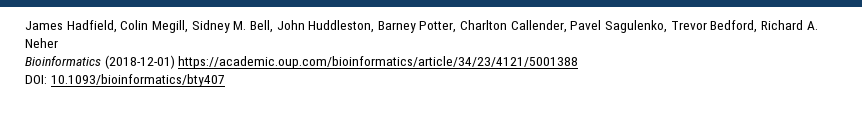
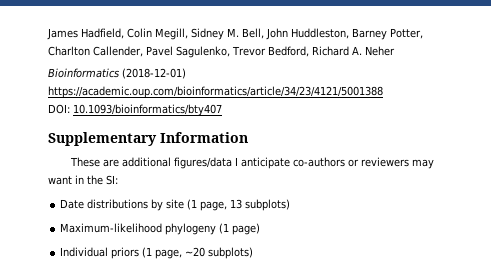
(225, 80) none -> [48,132,248,146] [70,157,435,169] [48,175,118,185] [60,199,291,211] [60,223,261,235] [60,247,254,259] // Supplementary Information // These are additional figures/data I anticipate co-authors or reviewers may want in the SI: // Date distributions by site (1 page, 13 subplots) // Maximum-likelihood phylogeny (1 page) // Individual priors (1 page, ~20 subplots)

